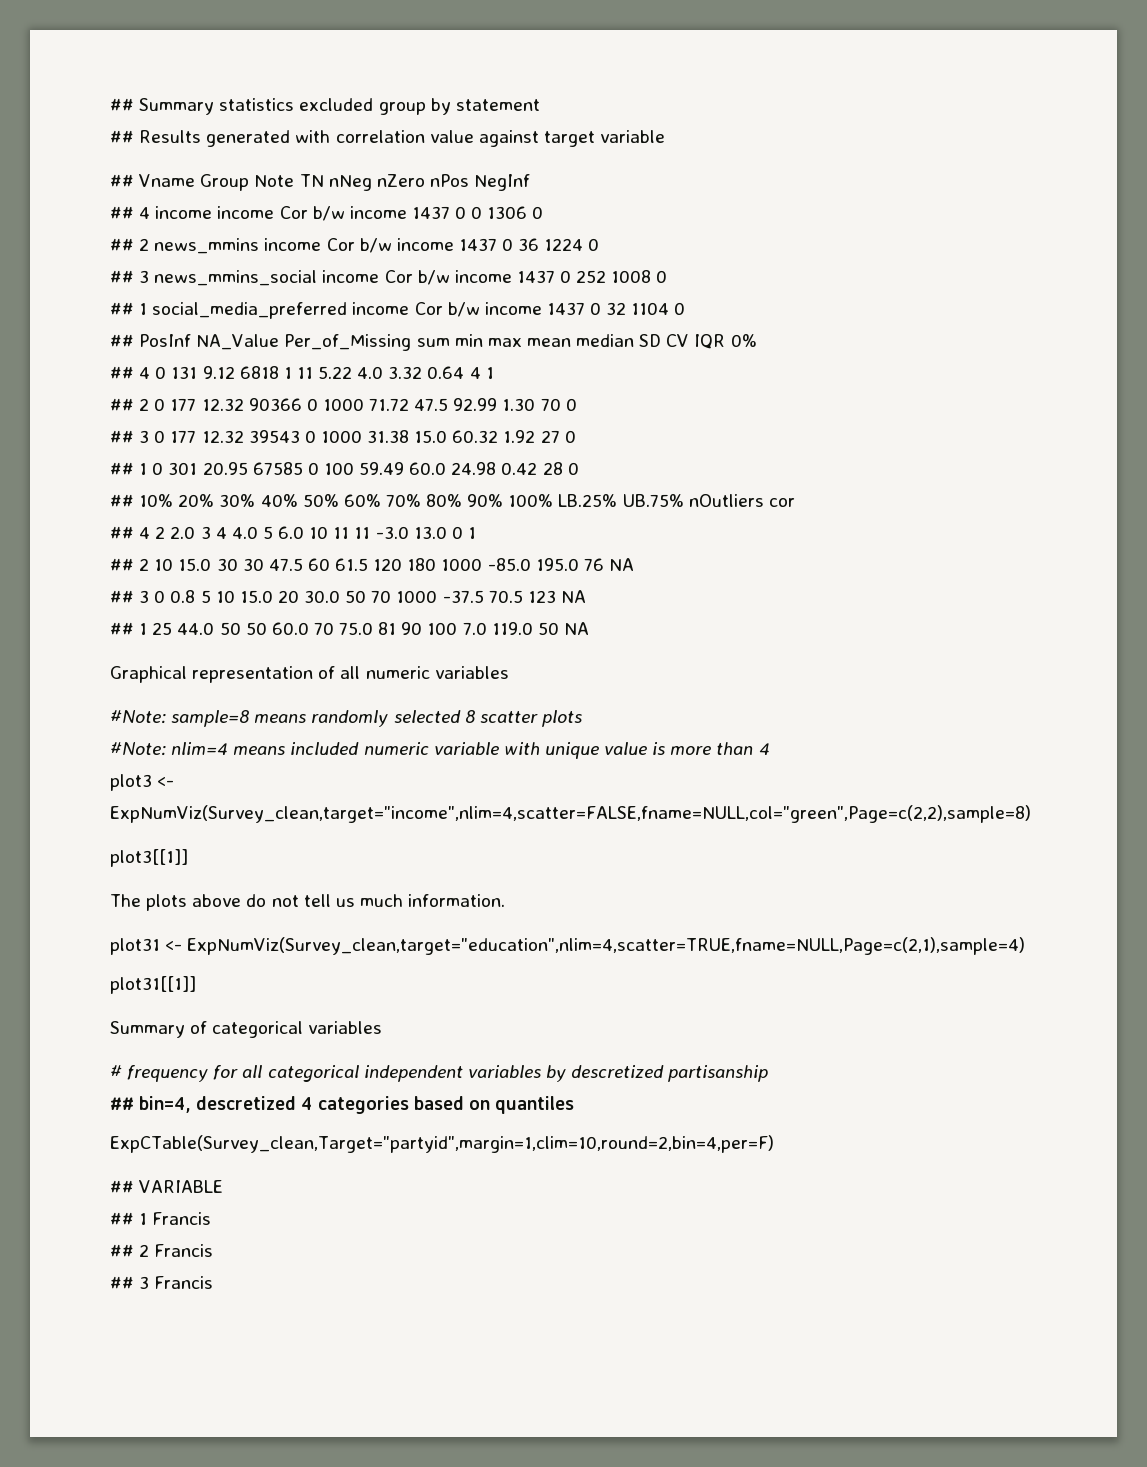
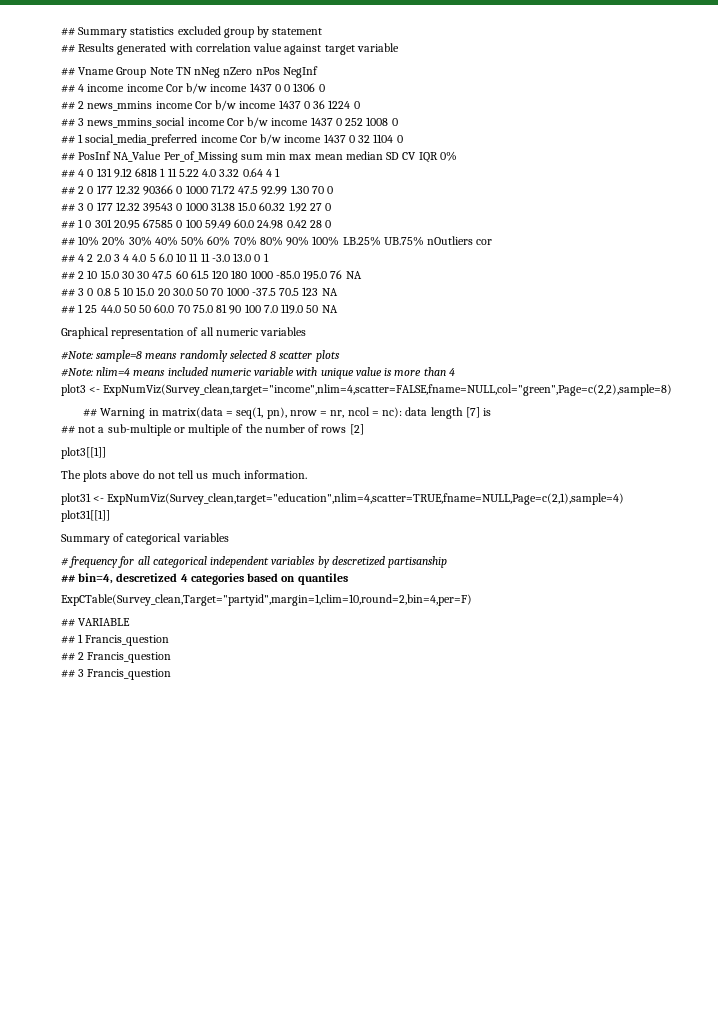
(1031, 814) none -> [83,407,491,419] [61,424,364,436] // ## Warning in matrix(data = seq(1, pn), nrow = nr, ncol = nc): data length [7] is // ## not a sub-multiple or multiple of the number of rows [2]
[152,1212,212,1225] [110,1244,214,1257] [110,1276,214,1289] Francis // ## 2 Francis // ## 3 Francis -> [85,635,170,646] [61,652,172,663] [61,669,172,680] Francis_question // ## 2 Francis_question // ## 3 Francis_question

